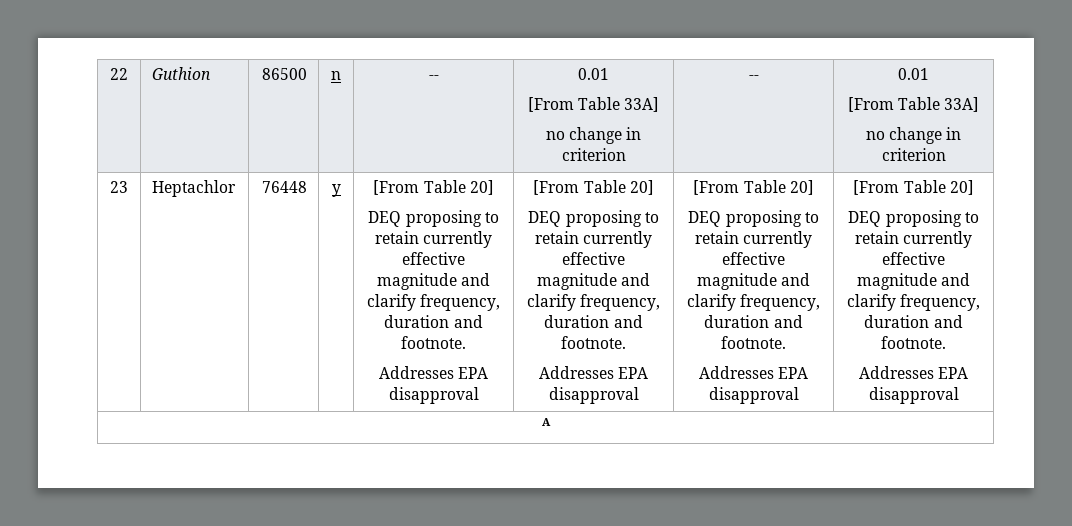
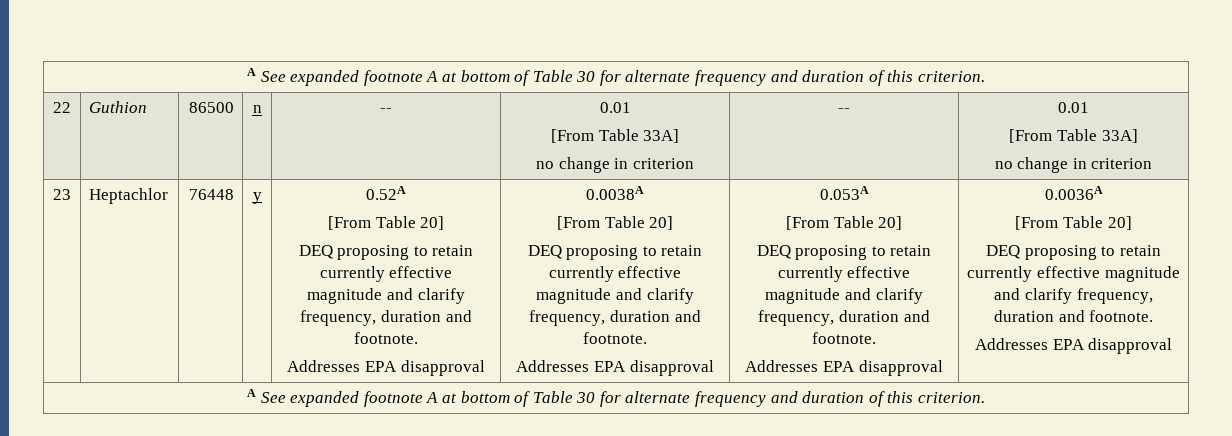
(110, 74) none -> [246,68,986,86] A See expanded footnote A at bottom of Table 30 for alternate frequency and duration of this criterion. //
(341, 190) none -> [366,186,406,200] 0.52A //
(479, 395) none -> [586,186,644,200] 0.0038A //
(639, 395) none -> [819,186,869,200] 0.053A //
(799, 395) none -> [1044,186,1103,200] 0.0036A //
(551, 422) none -> [260,391,986,407] See expanded footnote A at bottom of Table 30 for alternate frequency and duration of this criterion.

